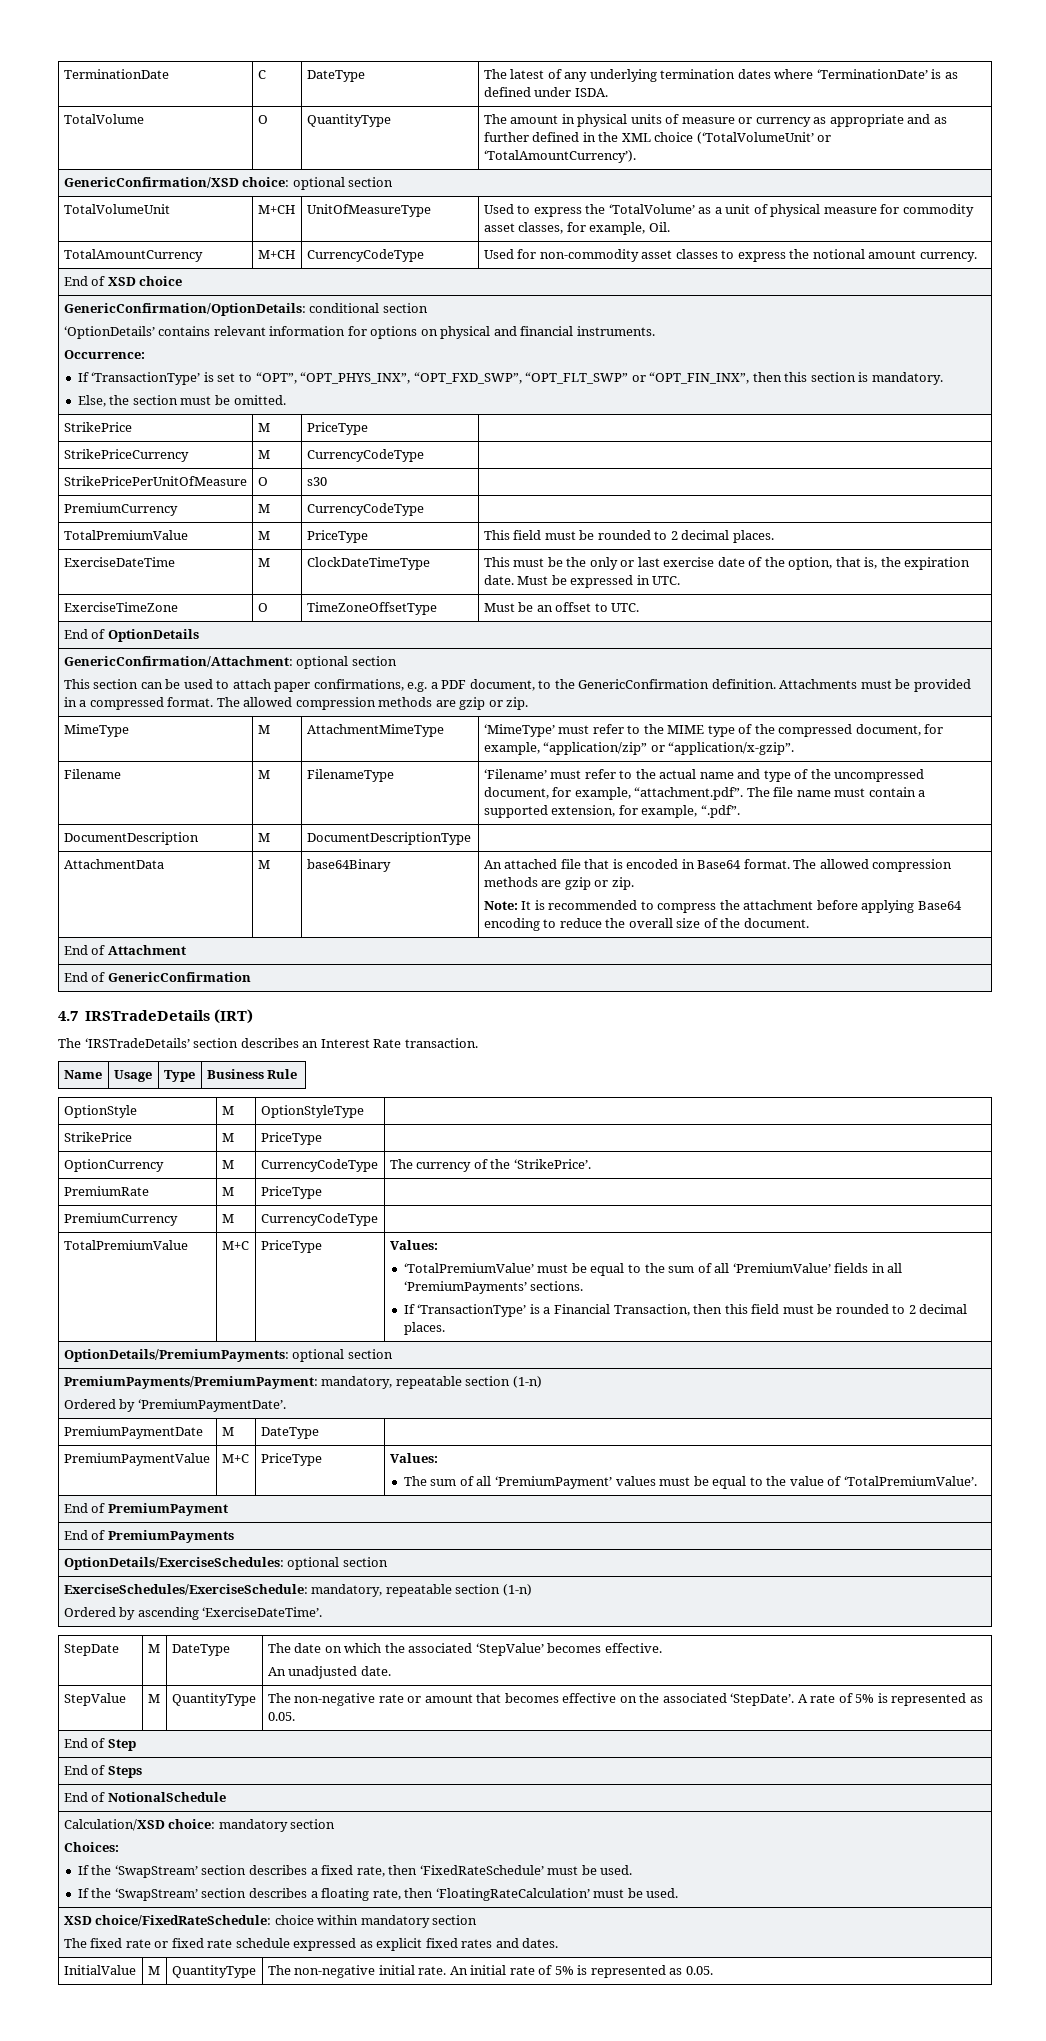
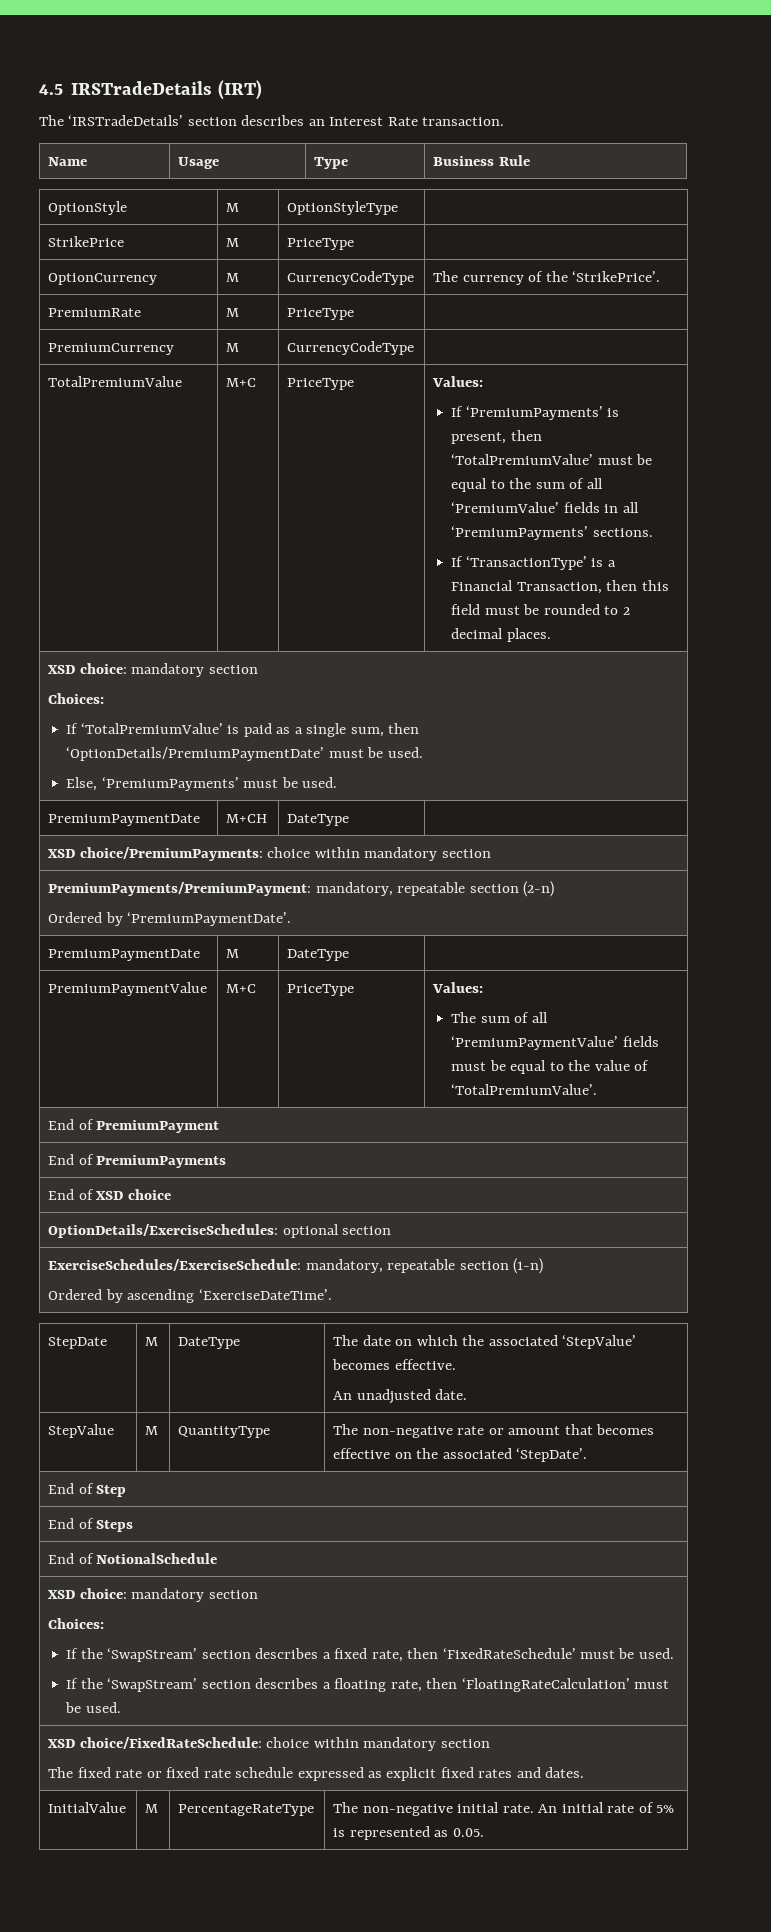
[63,69,169,79] [257,70,266,79] [306,70,365,82] [483,69,958,82] [483,87,608,97] [63,114,144,124] [257,115,268,124] [306,114,391,127] [483,114,947,127] [483,132,832,144] [483,150,636,163] [63,177,394,190] [63,204,170,214] [257,205,295,214] [306,204,431,217] [483,204,974,217] [483,222,670,235] [63,249,203,262] [257,250,295,259] [306,249,424,262] [483,249,977,262] [63,276,183,286] [63,303,428,316] [63,326,655,339] [63,350,145,359] [77,372,943,385] [77,395,286,407] [63,422,132,432] [257,423,270,432] [306,422,368,435] [63,449,189,462] [257,450,270,459] [306,449,424,462] [63,476,247,486] [257,477,268,486] [306,477,327,486] [63,503,178,516] [257,504,270,513] [306,503,424,516] [63,530,188,540] [257,531,270,540] [306,530,368,543] [483,530,774,543] [63,557,175,567] [257,558,270,567] [306,557,430,570] [483,557,971,570] [483,575,681,588] [63,602,178,612] [257,603,268,612] [306,602,437,615] [483,602,640,612] [63,629,199,642] [63,656,397,669] [63,679,971,692] [63,697,529,710] [63,724,129,737] [257,725,270,734] [306,724,444,737] [483,724,944,737] [483,742,795,755] [63,769,121,779] [257,770,270,779] [306,769,394,782] [483,769,925,782] [483,787,926,800] [483,805,740,818] [63,832,199,845] [257,833,270,842] [306,832,471,845] [63,859,164,869] [257,860,270,869] [306,859,391,872] [483,859,953,872] [483,877,634,890] [483,900,962,913] [483,918,809,931] [63,945,186,955] [63,972,251,982] [58,1011,78,1021] TerminationDate | C | DateType | The latest of any underlying termination dates where ‘TerminationDate’ is as defined under ISDA. // TotalVolume | O | QuantityType | The amount in physical units of measure or currency as appropriate and as further defined in the XML choice (‘TotalVolumeUnit’ or ‘TotalAmountCurrency’). // GenericConfirmation/XSD choice: optional section // TotalVolumeUnit | M+CH | UnitOfMeasureType | Used to express the ‘TotalVolume’ as a unit of physical measure for commodity asset classes, for example, Oil. // TotalAmountCurrency | M+CH | CurrencyCodeType | Used for non-commodity asset classes to express the notional amount currency. // End of XSD choice // GenericConfirmation/OptionDetails: conditional section // ‘OptionDetails’ contains relevant information for options on physical and financial instruments. // Occurrence: // If ‘TransactionType’ is set to “OPT”, “OPT_PHYS_INX”, “OPT_FXD_SWP”, “OPT_FLT_SWP” or “OPT_FIN_INX”, then this section is mandatory. // Else, the section must be omitted. // StrikePrice | M | PriceType | // StrikePriceCurrency | M | CurrencyCodeType | // StrikePricePerUnitOfMeasure | O | s30 | // PremiumCurrency | M | CurrencyCodeType | // TotalPremiumValue | M | PriceType | This field must be rounded to 2 decimal places. // ExerciseDateTime | M | ClockDateTimeType | This must be the only or last exercise date of the option, that is, the expiration date. Must be expressed in UTC. // ExerciseTimeZone | O | TimeZoneOffsetType | Must be an offset to UTC. // End of OptionDetails // GenericConfirmation/Attachment: optional section // This section can be used to attach paper confirmations, e.g. a PDF document, to the GenericConfirmation definition. Attachments must be provided in a compressed format. The allowed compression methods are gzip or zip. // MimeType | M | AttachmentMimeType | ‘MimeType’ must refer to the MIME type of the compressed document, for example, “application/zip” or “application/x-gzip”. // Filename | M | FilenameType | ‘Filename’ must refer to the actual name and type of the uncompressed document, for example, “attachment.pdf”. The file name must contain a supported extension, for example, “.pdf”. // DocumentDescription | M | DocumentDescriptionType | // AttachmentData | M | base64Binary | An attached file that is encoded in Base64 format. The allowed compression methods are gzip or zip. // Note: It is recommended to compress the attachment before applying Base64 encoding to reduce the overall size of the document. // End of Attachment // End of GenericConfirmation // 4.7 -> [39,84,63,95] 4.5
(438, 1245) none -> [451,406,620,420] [451,430,542,444] If ‘PremiumPayments’ is present, then
[63,1349,345,1362] OptionDetails/PremiumPayments: optional -> [47,663,258,677] [48,693,105,704] [66,723,420,737] [66,747,423,761] [66,777,338,791] [48,814,201,826] [226,814,268,823] [287,814,350,826] [47,847,438,861] XSD choice: mandatory section // Choices: // If ‘TotalPremiumValue’ is paid as a single sum, then ‘OptionDetails/PremiumPaymentDate’ must be used. // Else, ‘PremiumPayments’ must be used. // PremiumPaymentDate | M+CH | DateType | // XSD choice/PremiumPayments: choice within mandatory
[512,1376,542,1388] (1-n) -> [523,881,555,897] (2-n)
[494,1476,656,1489] ‘PremiumPayment’ values -> [451,1036,659,1050] ‘PremiumPaymentValue’ fields
(234, 1536) none -> [48,1189,171,1200] // End of XSD choice
[797,1693,983,1706] [267,1712,295,1721] A rate of 5% is represented as 0.05. -> (588, 1455) none
[63,1819,165,1831] Calculation/XSD -> [47,1590,76,1599] XSD
[171,1965,256,1978] QuantityType -> [178,1804,315,1816] PercentageRateType

